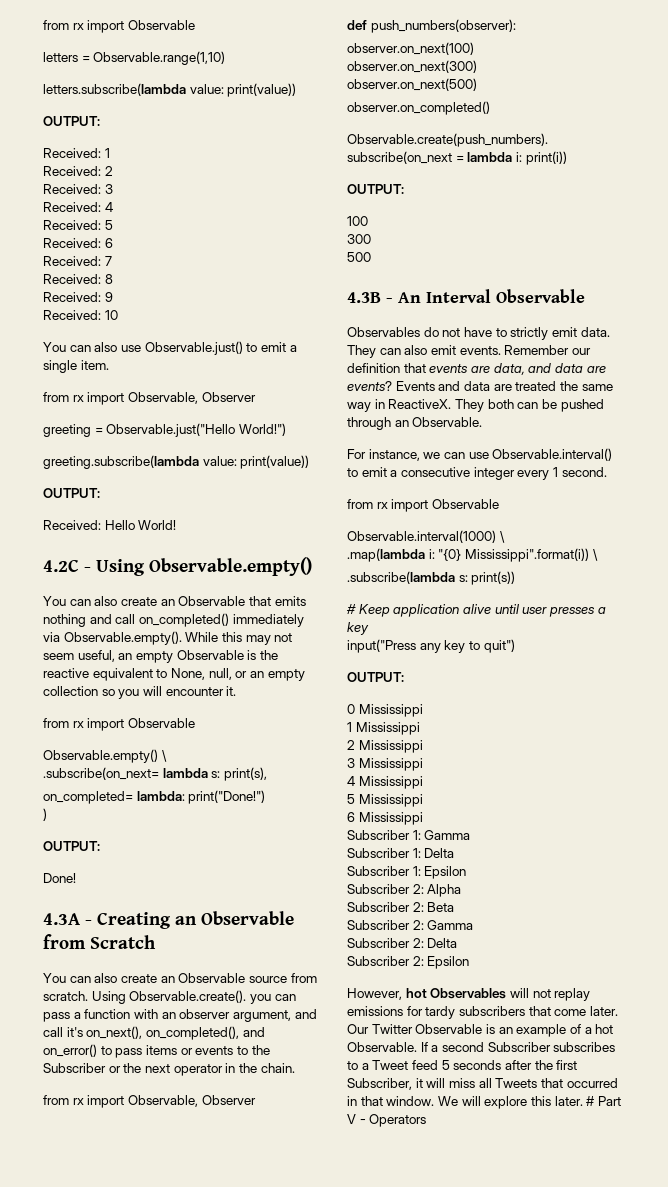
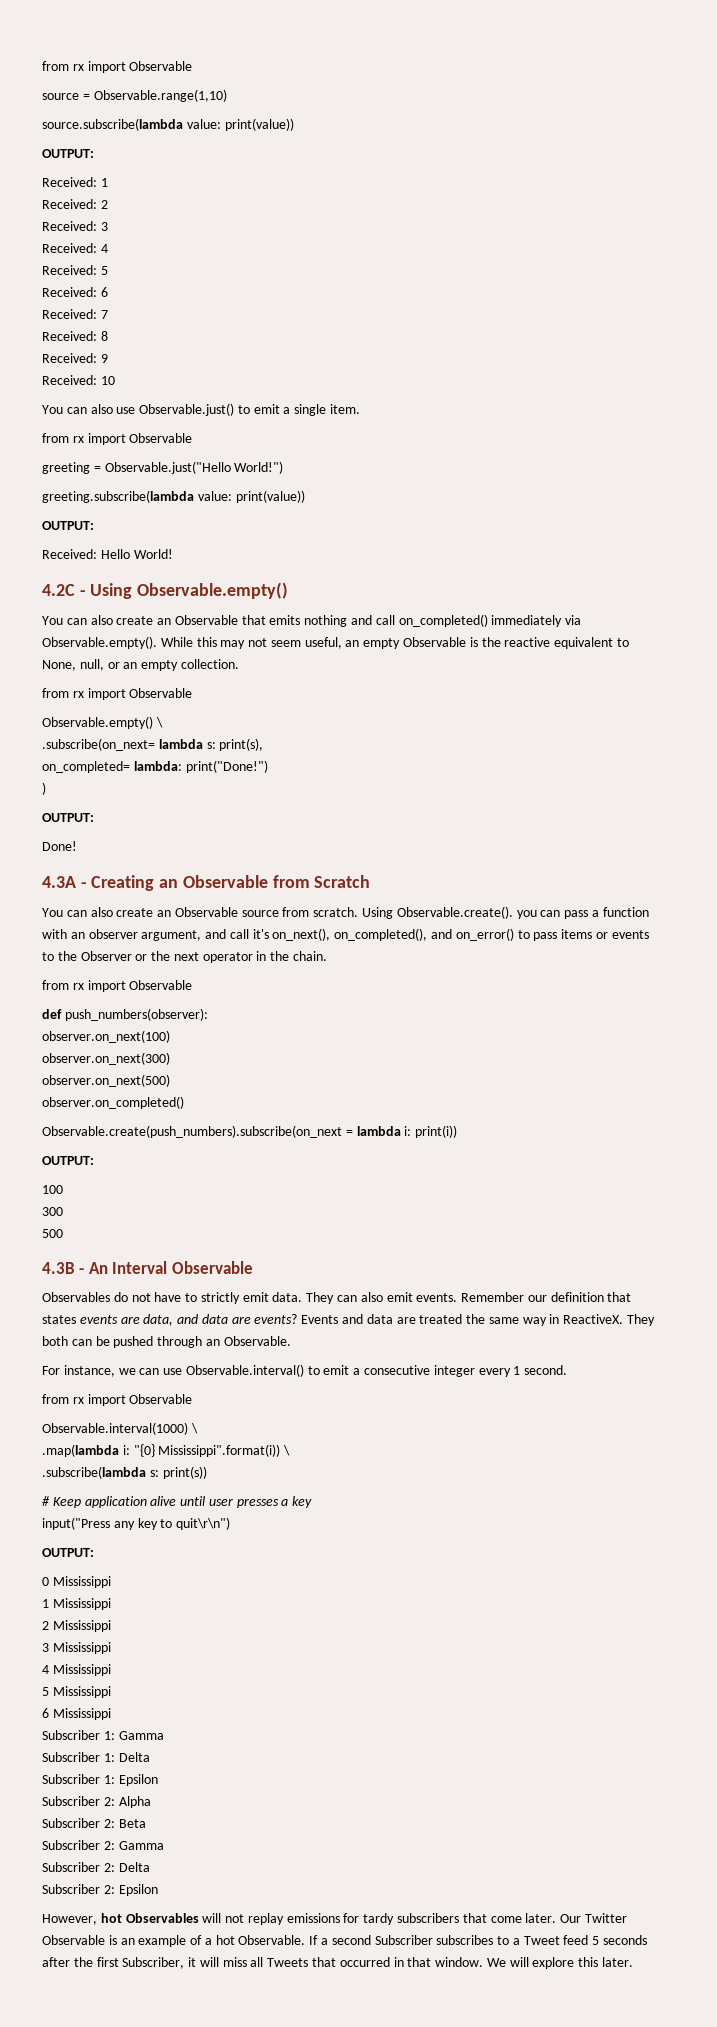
[43,20,195,33] [43,52,78,62] from rx import Observable // letters -> [42,61,193,73] [42,93,79,100] from rx import Observable // source
[43,83,186,96] letters.subscribe(lambda -> [42,118,183,131] source.subscribe(lambda
[127,392,256,404] Observable, Observer -> [129,433,193,443] Observable
[43,686,237,699] collection so you will encounter it. -> [180,659,239,669] collection.
[43,1063,106,1073] Subscriber -> [80,951,132,961] Observer
[127,1095,256,1107] Observable, Observer -> [129,980,193,990] Observable
(426, 368) none -> [42,1315,76,1324] states
[483,639,515,653] quit") -> [176,1517,231,1530] quit\r\n")
[586,1096,621,1106] [347,1114,427,1127] # Part V - Operators -> (634, 1962) none

